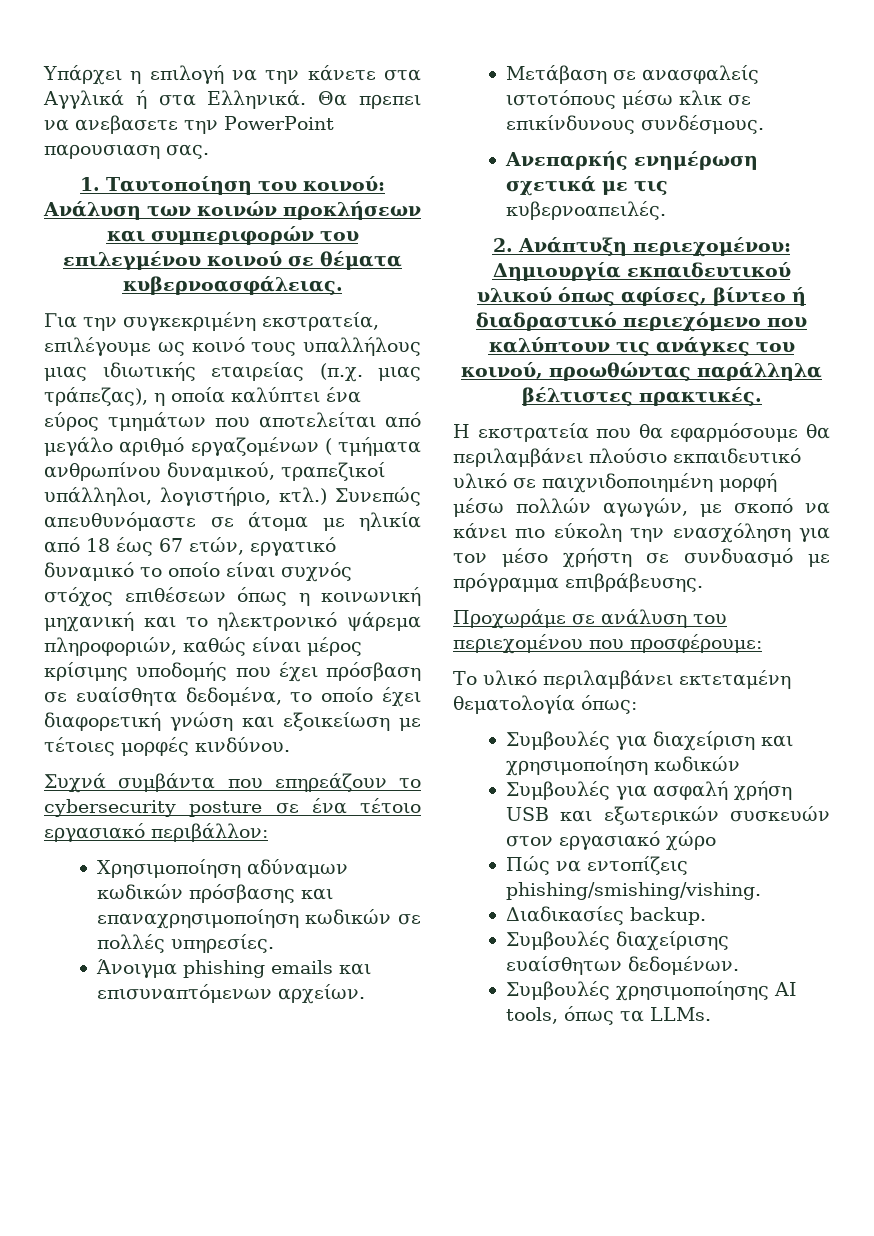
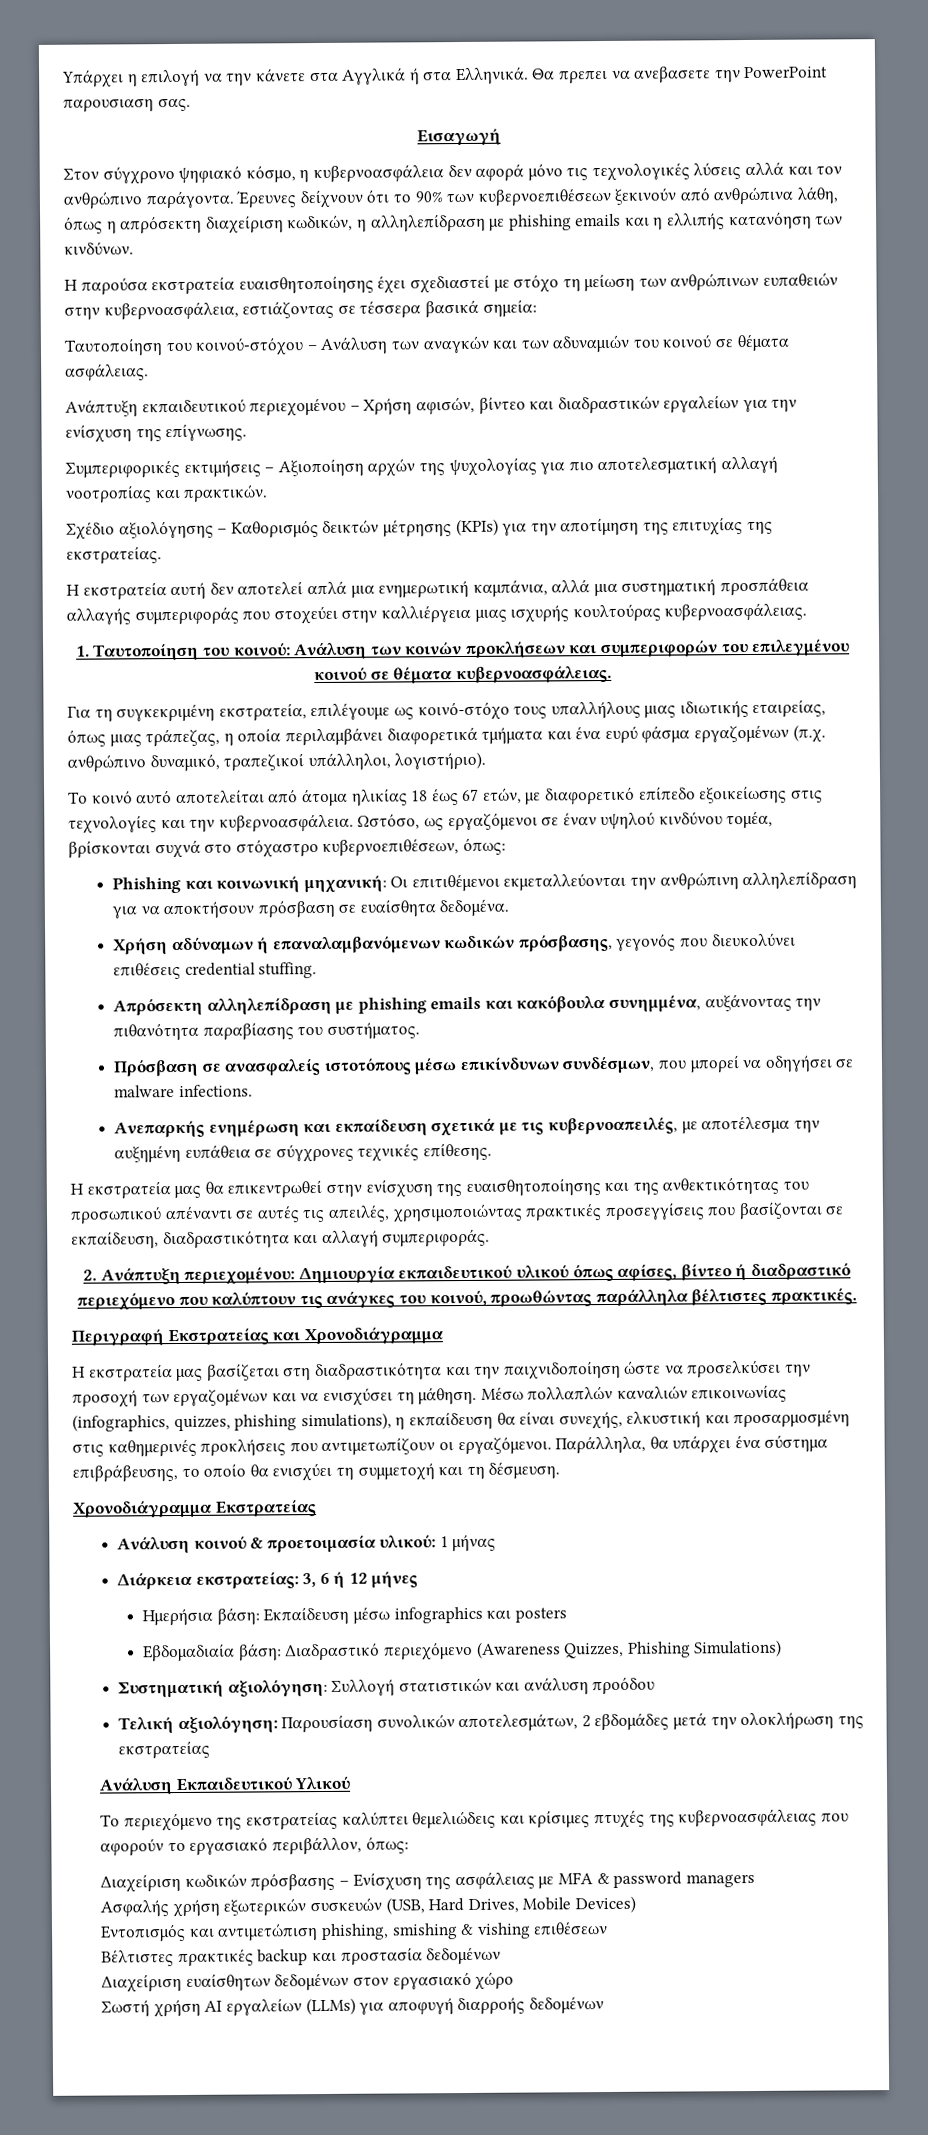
(209, 151) none -> [417,128,501,146] [63,161,843,185] [63,186,839,209] [64,211,844,234] [64,241,134,255] [64,272,839,295] [64,299,537,320] [64,333,790,356] [65,363,149,381] [65,395,798,417] [65,423,248,443] [65,456,778,478] [65,484,269,503] [66,517,774,540] [66,546,162,564] [66,577,810,600] [66,602,808,625] // Εισαγωγή // Στον σύγχρονο ψηφιακό κόσμο, η κυβερνοασφάλεια δεν αφορά μόνο τις τεχνολογικές λύσεις αλλά και τον ανθρώπινο παράγοντα. Έρευνες δείχνουν ότι το 90% των κυβερνοεπιθέσεων ξεκινούν από ανθρώπινα λάθη, όπως η απρόσεκτη διαχείριση κωδικών, η αλληλεπίδραση με phishing emails και η ελλιπής κατανόηση των κινδύνων. // Η παρούσα εκστρατεία ευαισθητοποίησης έχει σχεδιαστεί με στόχο τη μείωση των ανθρώπινων ευπαθειών στην κυβερνοασφάλεια, εστιάζοντας σε τέσσερα βασικά σημεία: // Ταυτοποίηση του κοινού-στόχου – Ανάλυση των αναγκών και των αδυναμιών του κοινού σε θέματα ασφάλειας. // Ανάπτυξη εκπαιδευτικού περιεχομένου – Χρήση αφισών, βίντεο και διαδραστικών εργαλείων για την ενίσχυση της επίγνωσης. // Συμπεριφορικές εκτιμήσεις – Αξιοποίηση αρχών της ψυχολογίας για πιο αποτελεσματική αλλαγή νοοτροπίας και πρακτικών. // Σχέδιο αξιολόγησης – Καθορισμός δεικτών μέτρησης (KPIs) για την αποτίμηση της επιτυχίας της εκστρατείας. // Η εκστρατεία αυτή δεν αποτελεί απλά μια ενημερωτική καμπάνια, αλλά μια συστηματική προσπάθεια αλλαγής συμπεριφοράς που στοχεύει στην καλλιέργεια μιας ισχυρής κουλτούρας κυβερνοασφάλειας.
[83,317,117,331] την -> [94,709,113,722] τη
[191,337,245,353] κοινό -> [417,701,510,721] κοινό-στόχο
[211,362,421,382] [44,387,361,406] [44,412,421,431] [44,437,421,456] [44,462,385,481] [44,487,421,506] [44,512,421,531] [44,537,336,556] [44,562,352,582] [44,587,421,607] [44,612,421,632] [44,637,362,656] [44,662,421,682] [44,687,422,707] [44,712,421,731] [44,737,290,756] [44,773,421,793] [44,798,421,817] [44,823,268,842] [96,859,348,878] [96,884,333,903] [96,909,421,929] [96,934,274,953] [95,959,371,978] [96,984,365,1004] [505,65,759,84] [505,90,751,109] [505,115,764,134] εταιρείας (π.χ. μιας τράπεζας), η οποία καλύπτει ένα εύρος τμημάτων που αποτελείται από μεγάλο αριθμό εργαζομένων ( τμήματα ανθρωπίνου δυναμικού, τραπεζικοί υπάλληλοι, λογιστήριο, κτλ.) Συνεπώς απευθυνόμαστε σε άτομα με ηλικία από 18 έως 67 ετών, εργατικό δυναμικό το οποίο είναι συχνός στόχος επιθέσεων όπως η κοινωνική μηχανική και το ηλεκτρονικό ψάρεμα πληροφοριών, καθώς είναι μέρος κρίσιμης υποδομής που έχει πρόσβαση σε ευαίσθητα δεδομένα, το οποίο έχει διαφορετική γνώση και εξοικείωση με τέτοιες μορφές κινδύνου. // Συχνά συμβάντα που επηρεάζουν το cybersecurity posture σε ένα τέτοιο εργασιακό περιβάλλον: // Χρησιμοποίηση αδύναμων κωδικών πρόσβασης και επαναχρησιμοποίηση κωδικών σε πολλές υπηρεσίες. // Άνοιγμα phishing emails και επισυναπτόμενων αρχείων. // Μετάβαση σε ανασφαλείς ιστοτόπους μέσω κλικ σε επικίνδυνους συνδέσμους. -> [752,699,827,717] [67,724,826,747] [67,751,487,772] [68,785,823,807] [68,810,774,834] [68,837,506,859] [111,871,858,894] [111,898,510,919] [112,932,796,955] [112,961,318,980] [112,993,822,1016] [112,1022,420,1041] [112,1055,855,1077] [113,1084,253,1098] εταιρείας, όπως μιας τράπεζας, η οποία περιλαμβάνει διαφορετικά τμήματα και ένα ευρύ φάσμα εργαζομένων (π.χ. ανθρώπινο δυναμικό, τραπεζικοί υπάλληλοι, λογιστήριο). // Το κοινό αυτό αποτελείται από άτομα ηλικίας 18 έως 67 ετών, με διαφορετικό επίπεδο εξοικείωσης στις τεχνολογίες και την κυβερνοασφάλεια. Ωστόσο, ως εργαζόμενοι σε έναν υψηλού κινδύνου τομέα, βρίσκονται συχνά στο στόχαστρο κυβερνοεπιθέσεων, όπως: // Phishing και κοινωνική μηχανική: Οι επιτιθέμενοι εκμεταλλεύονται την ανθρώπινη αλληλεπίδραση για να αποκτήσουν πρόσβαση σε ευαίσθητα δεδομένα. // Χρήση αδύναμων ή επαναλαμβανόμενων κωδικών πρόσβασης, γεγονός που διευκολύνει επιθέσεις credential stuffing. // Απρόσεκτη αλληλεπίδραση με phishing emails και κακόβουλα συνημμένα, αυξάνοντας την πιθανότητα παραβίασης του συστήματος. // Πρόσβαση σε ανασφαλείς ιστοτόπους μέσω επικίνδυνων συνδέσμων, που μπορεί να οδηγήσει σε malware infections.
(758, 160) none -> [303,1118,428,1136] και εκπαίδευση
[505,201,666,220] κυβερνοαπειλές. -> [548,1115,820,1135] [113,1142,492,1163] [70,1176,810,1199] [70,1201,845,1224] [71,1228,491,1249] κυβερνοαπειλές, με αποτέλεσμα την αυξημένη ευπάθεια σε σύγχρονες τεχνικές επίθεσης. // Η εκστρατεία μας θα επικεντρωθεί στην ενίσχυση της ευαισθητοποίησης και της ανθεκτικότητας του προσωπικού απέναντι σε αυτές τις απειλές, χρησιμοποιώντας πρακτικές προσεγγίσεις που βασίζονται σε εκπαίδευση, διαδραστικότητα και αλλαγή συμπεριφοράς.
[453,423,830,442] [453,448,801,467] [453,473,777,493] [453,498,830,517] [453,523,830,543] [453,548,830,568] [453,573,703,592] [453,609,727,629] [453,634,762,654] [453,670,791,689] [453,695,637,714] [505,731,793,751] [505,756,740,776] [505,781,792,801] [505,806,830,825] [505,831,716,851] [505,856,688,875] [505,882,761,900] [505,906,706,925] [505,931,729,951] [505,956,739,975] [505,981,797,1001] [505,1006,711,1025] Η εκστρατεία που θα εφαρμόσουμε θα περιλαμβάνει πλούσιο εκπαιδευτικό υλικό σε παιχνιδοποιημένη μορφή μέσω πολλών αγωγών, με σκοπό να κάνει πιο εύκολη την ενασχόληση για τον μέσο χρήστη σε συνδυασμό με πρόγραμμα επιβράβευσης. // Προχωράμε σε ανάλυση του περιεχομένου που προσφέρουμε: // Το υλικό περιλαμβάνει εκτεταμένη θεματολογία όπως: // Συμβουλές για διαχείριση και χρησιμοποίηση κωδικών // Συμβουλές για ασφαλή χρήση USB και εξωτερικών συσκευών στον εργασιακό χώρο // Πώς να εντοπίζεις phishing/smishing/vishing. // Διαδικασίες backup. // Συμβουλές διαχείρισης ευαίσθητων δεδομένων. // Συμβουλές χρησιμοποίησης AI tools, όπως τα LLMs. -> [71,1326,443,1346] [72,1359,812,1382] [72,1384,788,1408] [72,1409,851,1432] [72,1434,829,1457] [72,1461,561,1482] [73,1499,317,1518] [116,1534,497,1554] [116,1571,419,1590] [142,1606,567,1626] [143,1639,783,1662] [117,1676,656,1698] [117,1712,864,1734] [117,1740,210,1759] [99,1775,352,1795] [100,1808,849,1832] [100,1836,409,1856] [100,1871,755,1893] [100,1895,636,1918] [100,1921,609,1942] [101,1946,502,1967] [101,1971,515,1993] [101,1996,604,2018] Περιγραφή Εκστρατείας και Χρονοδιάγραμμα // Η εκστρατεία μας βασίζεται στη διαδραστικότητα και την παιχνιδοποίηση ώστε να προσελκύσει την προσοχή των εργαζομένων και να ενισχύσει τη μάθηση. Μέσω πολλαπλών καναλιών επικοινωνίας (infographics, quizzes, phishing simulations), η εκπαίδευση θα είναι συνεχής, ελκυστική και προσαρμοσμένη στις καθημερινές προκλήσεις που αντιμετωπίζουν οι εργαζόμενοι. Παράλληλα, θα υπάρχει ένα σύστημα επιβράβευσης, το οποίο θα ενισχύει τη συμμετοχή και τη δέσμευση. // Χρονοδιάγραμμα Εκστρατείας // Ανάλυση κοινού & προετοιμασία υλικού: 1 μήνας // Διάρκεια εκστρατείας: 3, 6 ή 12 μήνες // Ημερήσια βάση: Εκπαίδευση μέσω infographics και posters // Εβδομαδιαία βάση: Διαδραστικό περιεχόμενο (Awareness Quizzes, Phishing Simulations) // Συστηματική αξιολόγηση: Συλλογή στατιστικών και ανάλυση προόδου // Τελική αξιολόγηση: Παρουσίαση συνολικών αποτελεσμάτων, 2 εβδομάδες μετά την ολοκλήρωση της εκστρατείας // Ανάλυση Εκπαιδευτικού Υλικού // Το περιεχόμενο της εκστρατείας καλύπτει θεμελιώδεις και κρίσιμες πτυχές της κυβερνοασφάλειας που αφορούν το εργασιακό περιβάλλον, όπως: // Διαχείριση κωδικών πρόσβασης – Ενίσχυση της ασφάλειας με MFA & password managers // Ασφαλής χρήση εξωτερικών συσκευών (USB, Hard Drives, Mobile Devices) // Εντοπισμός και αντιμετώπιση phishing, smishing & vishing επιθέσεων // Βέλτιστες πρακτικές backup και προστασία δεδομένων // Διαχείριση ευαίσθητων δεδομένων στον εργασιακό χώρο // Σωστή χρήση AI εργαλείων (LLMs) για αποφυγή διαρροής δεδομένων

